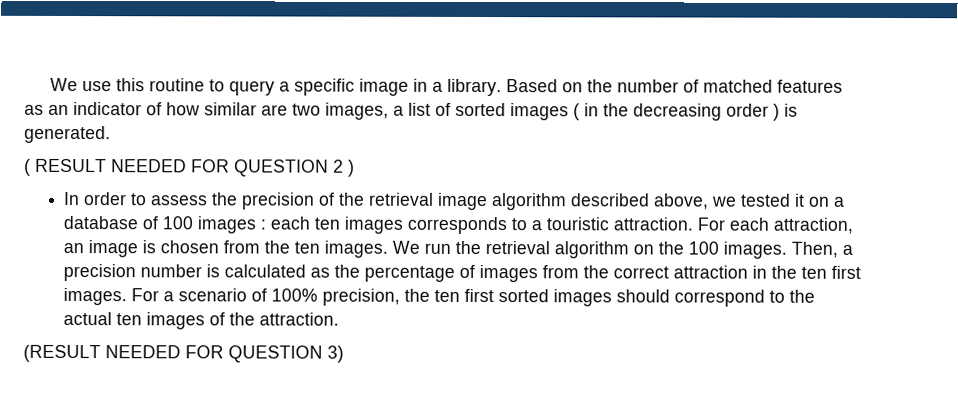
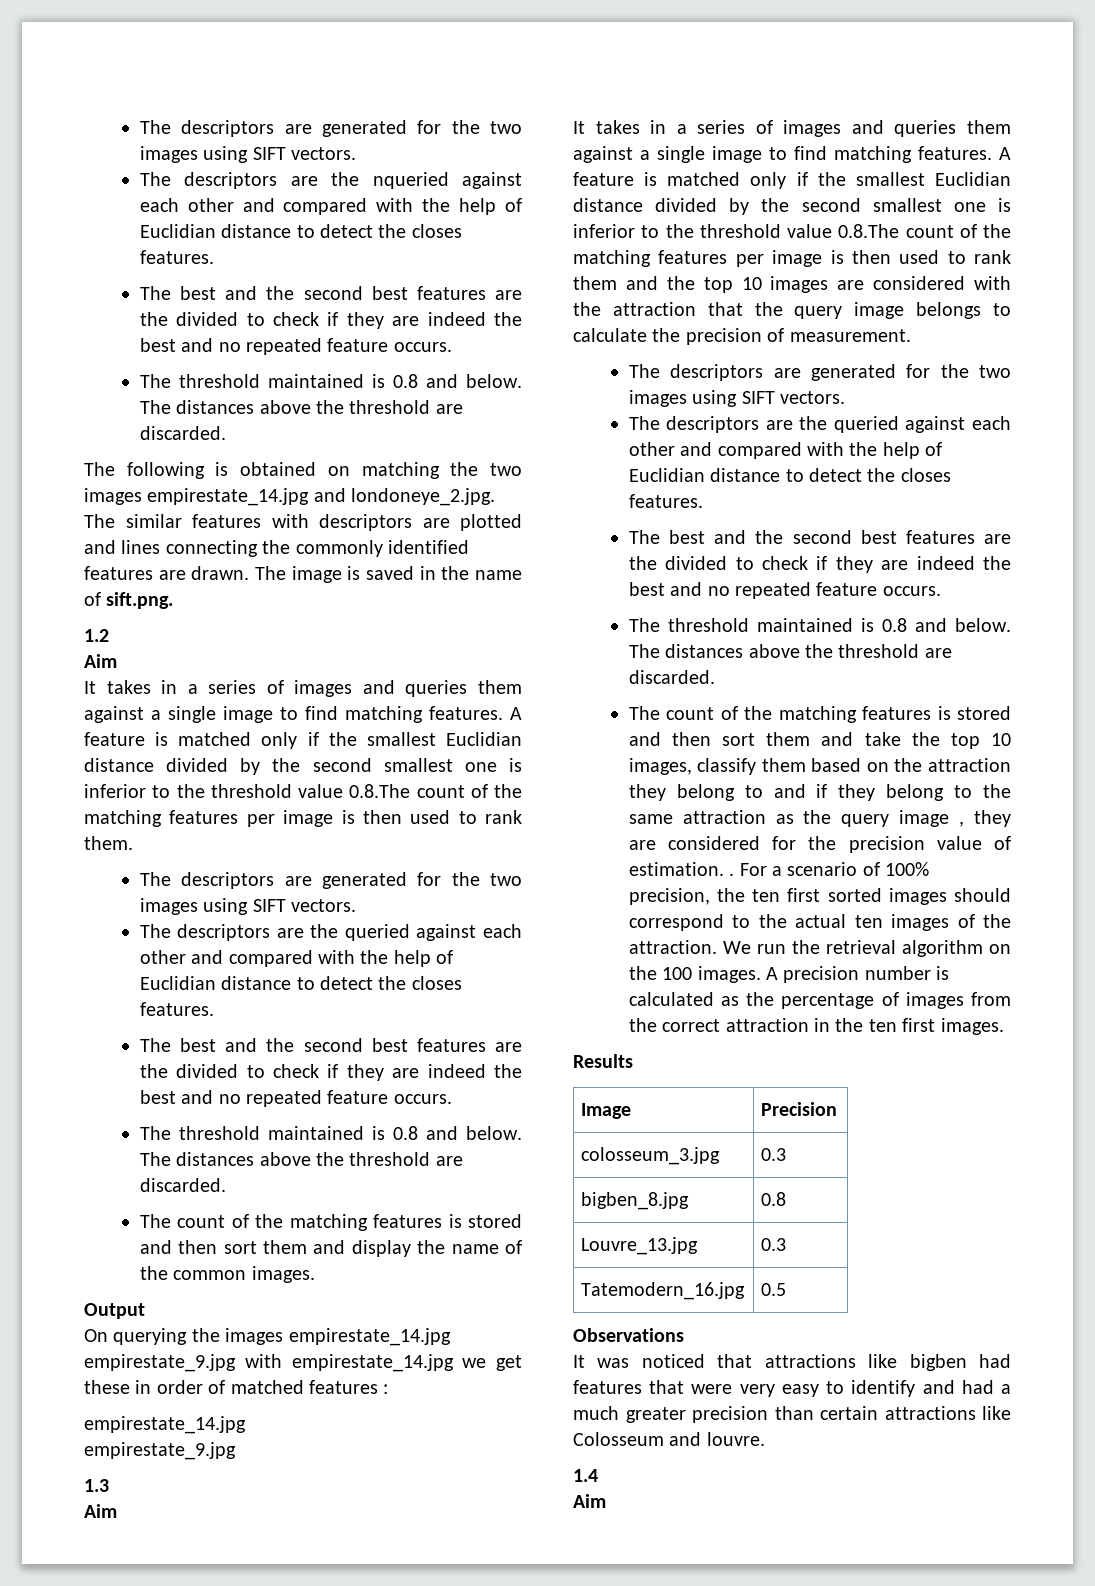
[49,77,843,97] [24,102,798,121] [24,125,111,144] [24,158,355,177] [64,191,846,211] [63,215,854,235] [63,240,854,259] [63,263,862,283] [63,287,128,306] We use this routine to query a specific image in a library. Based on the number of matched features as an indicator of how similar are two images, a list of sorted images ( in the decreasing order ) is generated. // ( RESULT NEEDED FOR QUESTION 2 ) // In order to assess the precision of the retrieval image algorithm described above, we tested it on a database of 100 images : each ten images corresponds to a touristic attraction. For each attraction, an image is chosen from the ten images. We run the retrieval algorithm on the 100 images. Then, a precision number is calculated as the percentage of images from the correct attraction in the ten first images. -> [139,120,523,137] [139,146,357,163] [139,172,522,189] [139,198,523,215] [139,224,462,238] [139,250,214,264] [139,286,522,300] [139,312,522,329] [139,338,452,355] [139,374,522,388] [139,400,463,414] [139,426,226,440] [84,462,522,479] [84,488,496,506] [84,514,522,531] [84,540,469,557] [84,566,522,583] [84,592,174,609] [84,629,109,642] [84,654,117,668] [84,680,522,697] [84,706,522,723] [84,732,522,749] [84,758,522,775] [84,784,522,798] [84,810,522,827] [84,836,133,850] [139,872,523,889] [139,898,357,915] [139,924,522,941] [139,950,454,967] [139,976,462,990] [139,1002,214,1016] [139,1038,522,1052] [139,1064,522,1081] [139,1090,452,1107] [139,1126,522,1140] [139,1152,463,1166] [139,1178,226,1192] [139,1214,522,1231] [139,1240,522,1257] [139,1266,315,1283] [84,1303,145,1319] [84,1328,451,1346] [84,1354,522,1372] [84,1380,389,1394] [84,1416,246,1434] [84,1442,236,1460] [84,1479,109,1492] [84,1504,117,1518] [573,120,1011,137] [573,146,1011,163] [573,172,1011,189] [573,198,1011,215] [573,224,1011,238] [573,250,1011,267] [573,276,1011,293] [573,302,1011,319] [573,328,911,345] [628,364,1012,381] [628,390,846,407] [628,416,1011,433] [628,442,943,459] [628,468,951,482] [628,494,703,508] [628,530,1011,544] [628,556,1011,573] [628,582,941,599] [628,618,1011,632] [628,644,952,658] [628,670,715,684] [628,706,1011,723] [628,732,1011,749] [628,758,1011,775] [628,784,1011,801] [628,810,1012,827] [628,836,1011,853] [628,862,735,876] The descriptors are generated for the two images using SIFT vectors. // The descriptors are the nqueried against each other and compared with the help of Euclidian distance to detect the closes features. // The best and the second best features are the divided to check if they are indeed the best and no repeated feature occurs. // The threshold maintained is 0.8 and below. The distances above the threshold are discarded. // The following is obtained on matching the two images empirestate_14.jpg and londoneye_2.jpg. The similar features with descriptors are plotted and lines connecting the commonly identified features are drawn. The image is saved in the name of sift.png. // 1.2 // Aim // It takes in a series of images and queries them against a single image to find matching features. A feature is matched only if the smallest Euclidian distance divided by the second smallest one is inferior to the threshold value 0.8.The count of the matching features per image is then used to rank them. // The descriptors are generated for the two images using SIFT vectors. // The descriptors are the queried against each other and compared with the help of Euclidian distance to detect the closes features. // The best and the second best features are the divided to check if they are indeed the best and no repeated feature occurs. // The threshold maintained is 0.8 and below. The distances above the threshold are discarded. // The count of the matching features is stored and then sort them and display the name of the common images. // Output // On querying the images empirestate_14.jpg empirestate_9.jpg with empirestate_14.jpg we get these in order of matched features : // empirestate_14.jpg // empirestate_9.jpg // 1.3 // Aim // It takes in a series of images and queries them against a single image to find matching features. A feature is matched only if the smallest Euclidian distance divided by the second smallest one is inferior to the threshold value 0.8.The count of the matching features per image is then used to rank them and the top 10 images are considered with the attraction that the query image belongs to calculate the precision of measurement. // The descriptors are generated for the two images using SIFT vectors. // The descriptors are the queried against each other and compared with the help of Euclidian distance to detect the closes features. // The best and the second best features are the divided to check if they are indeed the best and no repeated feature occurs. // The threshold maintained is 0.8 and below. The distances above the threshold are discarded. // The count of the matching features is stored and then sort them and take the top 10 images, classify them based on the attraction they belong to and if they belong to the same attraction as the query image , they are considered for the precision value of estimation. .
[23,344,344,363] // (RESULT NEEDED FOR QUESTION 3) -> [722,940,1011,957] [628,966,950,983] [628,992,1011,1009] [628,1018,1004,1035] [573,1054,633,1068] [581,1103,632,1119] [761,1102,838,1116] [581,1147,721,1165] [761,1148,787,1161] [581,1192,690,1210] [761,1192,787,1206] [581,1237,699,1255] [761,1238,787,1251] [581,1282,746,1300] [761,1283,787,1296] [573,1328,684,1342] [573,1354,1011,1371] [573,1380,1011,1397] [573,1406,1011,1423] [573,1432,765,1446] [573,1469,598,1482] [573,1494,606,1508] We run the retrieval algorithm on the 100 images. A precision number is calculated as the percentage of images from the correct attraction in the ten first images. // Results // Image | Precision // colosseum_3.jpg | 0.3 // bigben_8.jpg | 0.8 // Louvre_13.jpg | 0.3 // Tatemodern_16.jpg | 0.5 // Observations // It was noticed that attractions like bigben had features that were very easy to identify and had a much greater precision than certain attractions like Colosseum and louvre. // 1.4 // Aim

